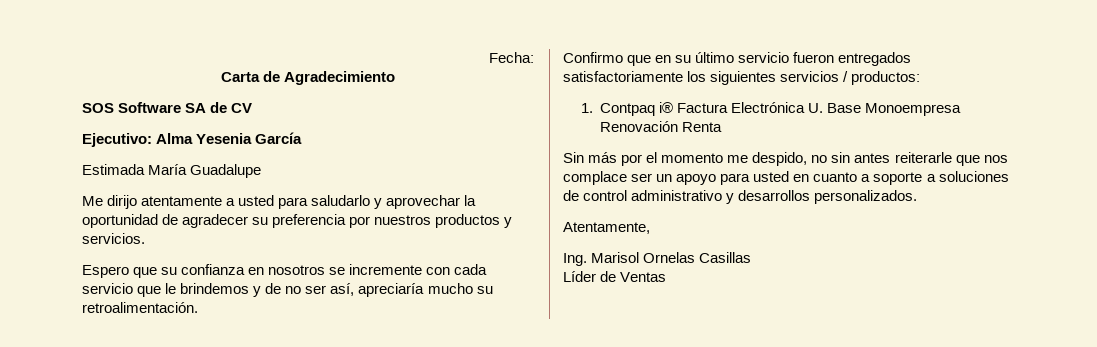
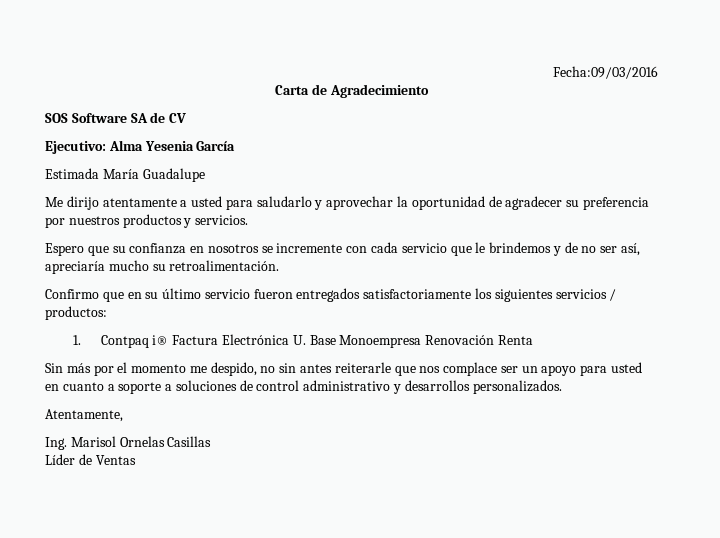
[489,52,534,63] Fecha: -> [553,66,658,79] Fecha:09/03/2016

